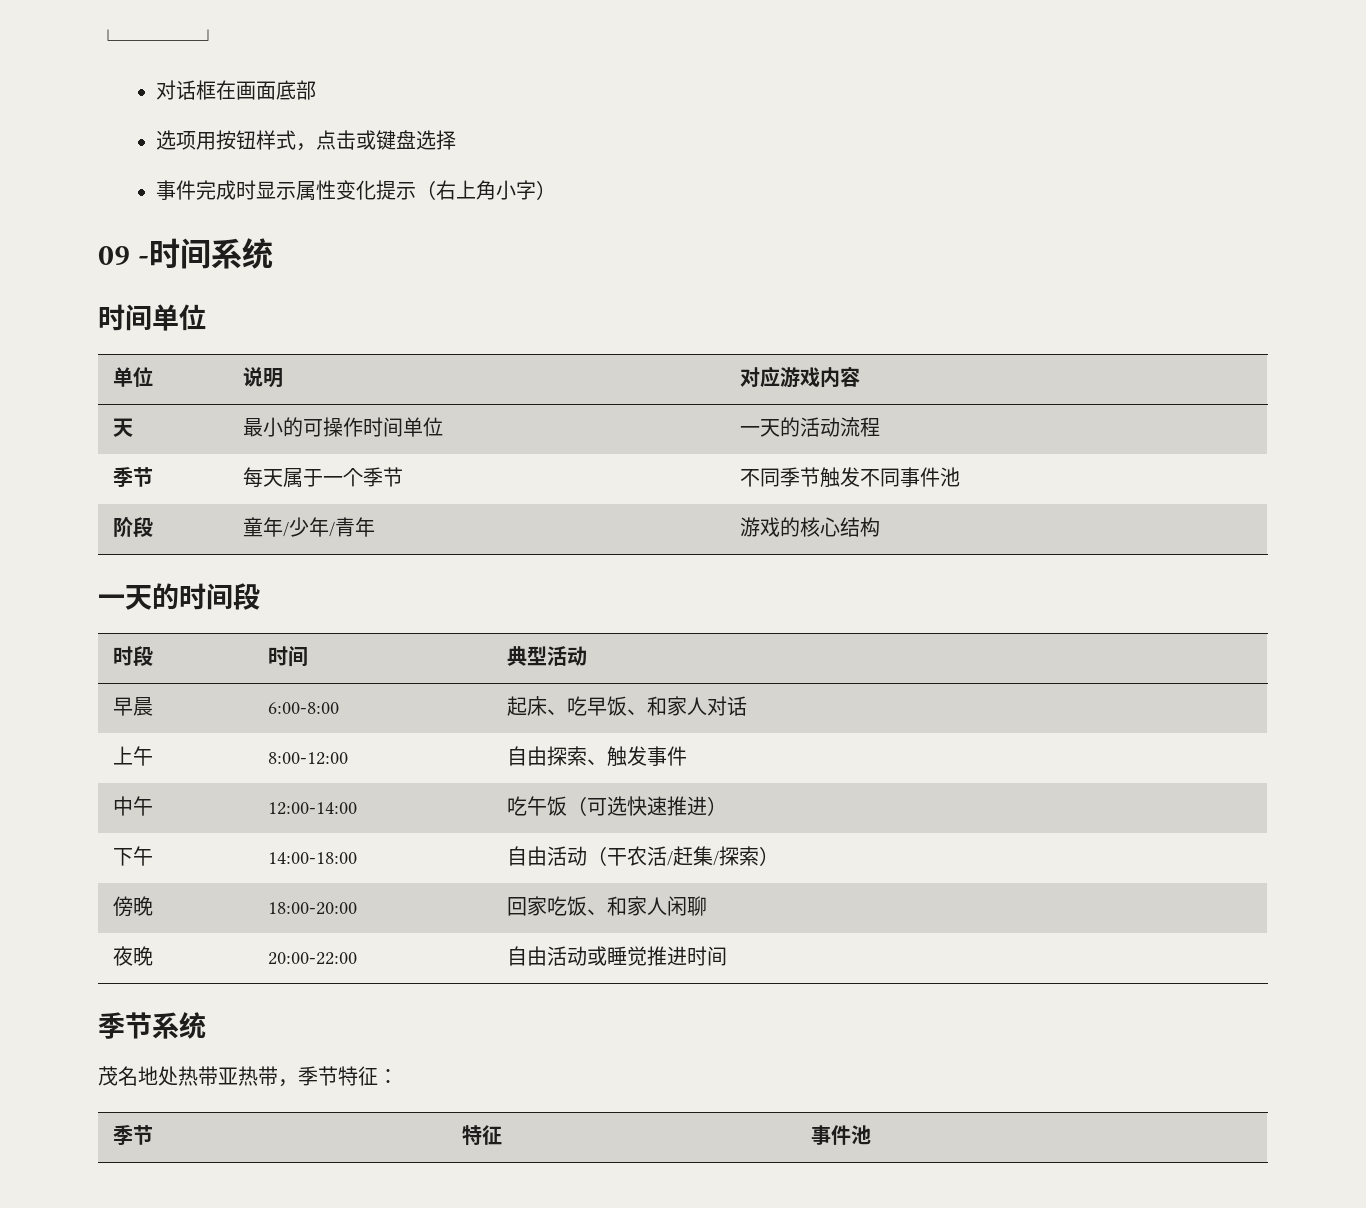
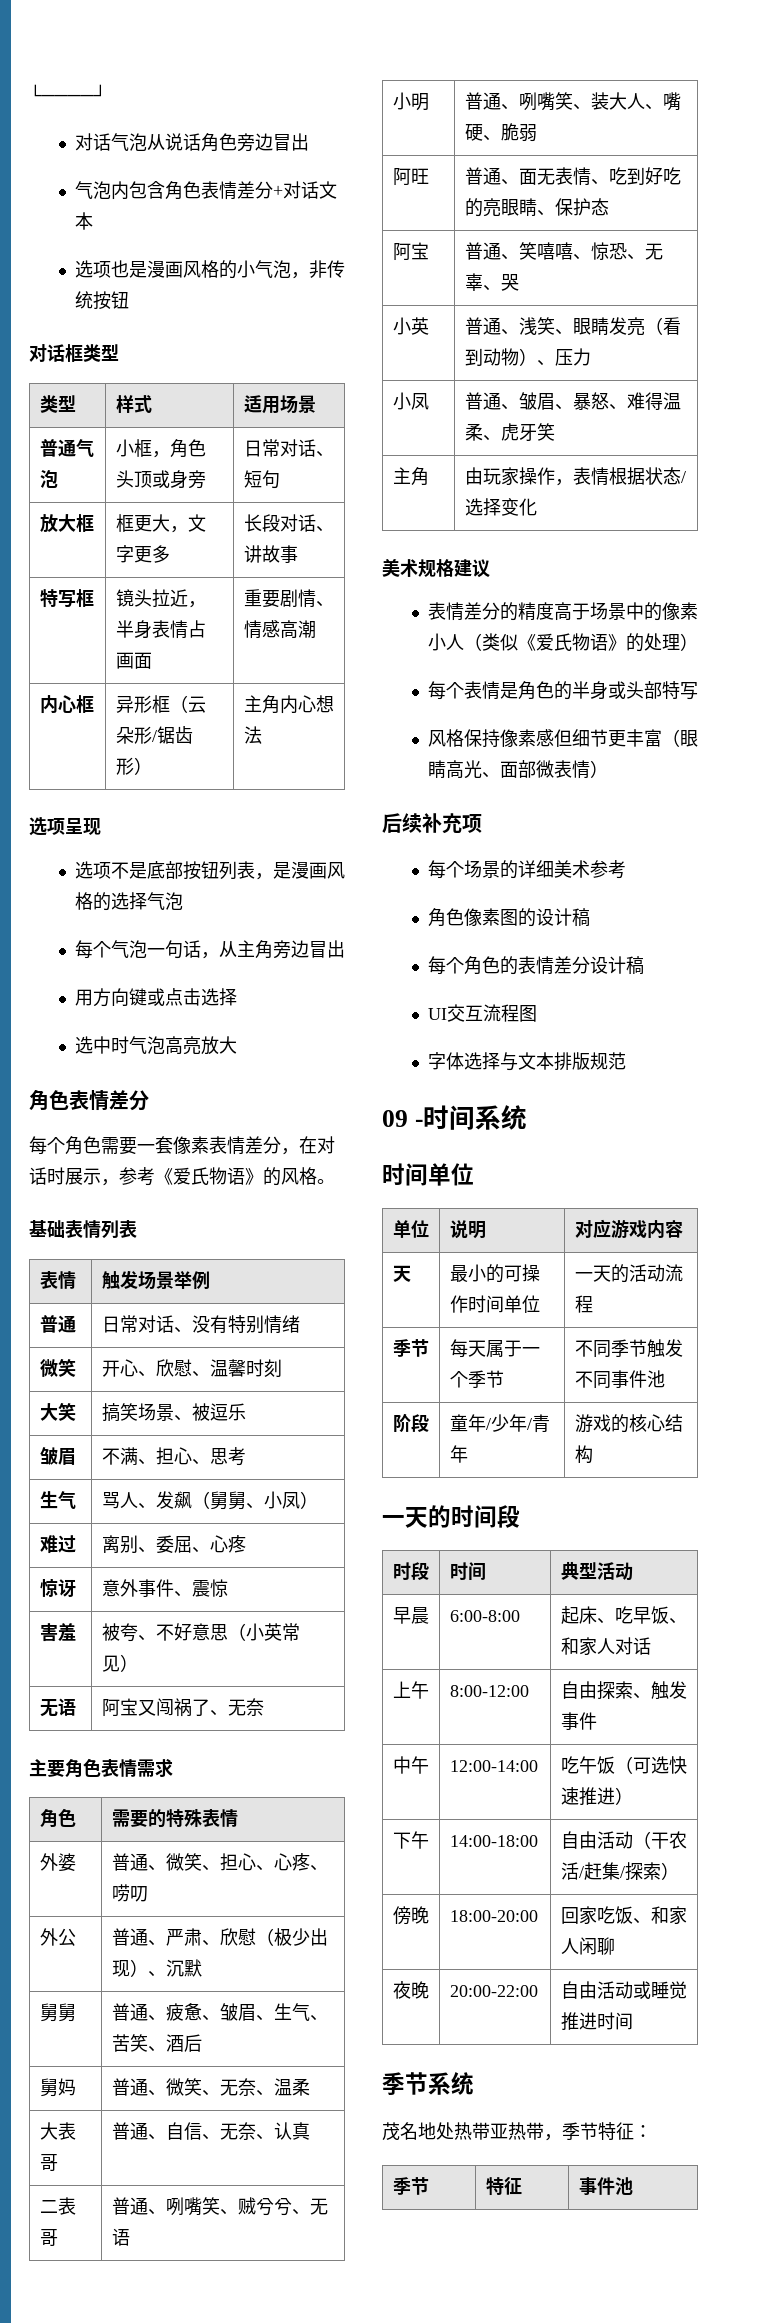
[196,80,317,100] [156,130,457,151] [156,180,557,201] 框在画面底部 // 选项用按钮样式，点击或键盘选择 // 事件完成时显示属性变化提示（右上角小字） -> [110,133,309,152] [74,181,337,200] [74,212,93,230] [74,260,345,279] [74,291,129,310] [29,344,119,362] [39,395,76,413] [115,395,152,413] [243,395,316,414] [39,439,94,457] [39,470,58,488] [115,439,206,458] [115,470,206,489] [243,439,334,457] [243,470,280,489] [39,514,94,533] [115,514,206,533] [115,545,170,563] [243,514,334,532] [243,545,298,563] [39,589,94,608] [115,589,206,608] [115,620,206,639] [115,652,152,669] [243,589,334,608] [243,620,316,639] [39,695,94,714] [115,695,206,713] [115,726,193,744] [115,757,152,775] [243,695,334,714] [243,726,262,744] [29,817,101,836] [74,861,345,880] [74,892,183,911] [74,940,345,959] [74,988,237,1007] [74,1036,237,1055] [29,1089,149,1111] [29,1136,335,1155] [29,1167,335,1186] [29,1220,137,1239] [39,1271,76,1289] [101,1270,210,1289] [39,1315,76,1333] [101,1315,300,1334] [39,1359,76,1377] [101,1359,282,1378] [39,1403,76,1421] [101,1403,246,1422] [39,1447,76,1466] [101,1447,246,1466] [39,1491,76,1509] [101,1491,318,1510] [39,1535,76,1554] [101,1535,246,1554] [39,1579,76,1597] [101,1579,228,1597] [39,1623,76,1642] [101,1623,300,1642] [101,1654,138,1672] [39,1698,76,1717] [101,1698,264,1717] [29,1758,173,1778] [39,1808,76,1828] [111,1809,238,1828] [39,1853,76,1872] [111,1853,328,1871] [111,1884,148,1902] [39,1928,76,1946] [111,1928,328,1946] [111,1959,202,1977] [39,2003,76,2022] [111,2003,328,2021] [111,2034,202,2052] [39,2078,76,2097] [111,2078,310,2096] [39,2122,76,2140] [39,2154,58,2171] [111,2122,310,2140] [39,2197,76,2215] [39,2229,58,2246] [111,2197,328,2216] [111,2228,130,2246] [392,92,429,111] [464,92,681,111] [464,123,537,142] [392,167,429,186] [464,167,681,186] [464,198,609,217] [392,242,429,261] [464,242,663,260] [464,273,519,291] [392,317,429,335] [464,317,681,336] [464,348,591,366] [392,392,429,410] [464,392,681,410] [464,423,555,442] [392,467,429,486] [464,467,686,486] [464,498,537,516] [382,558,490,578] [427,602,698,621] [427,633,698,652] [427,681,698,700] [427,729,698,748] [427,760,608,779] [382,813,482,834] [427,860,626,879] [427,908,590,927] [427,956,644,975] [427,1004,537,1022] [427,1052,626,1071] 气泡从说话角色旁边冒出 // 气泡内包含角色表情差分+对话文本 // 选项也是漫画风格的小气泡，非传统按钮 // 对话框类型 // 类型 | 样式 | 适用场景 // 普通气泡 | 小框，角色头顶或身旁 | 日常对话、短句 // 放大框 | 框更大，文字更多 | 长段对话、讲故事 // 特写框 | 镜头拉近，半身表情占画面 | 重要剧情、情感高潮 // 内心框 | 异形框（云朵形/锯齿形） | 主角内心想法 // 选项呈现 // 选项不是底部按钮列表，是漫画风格的选择气泡 // 每个气泡一句话，从主角旁边冒出 // 用方向键或点击选择 // 选中时气泡高亮放大 // 角色表情差分 // 每个角色需要一套像素表情差分，在对话时展示，参考《爱氏物语》的风格。 // 基础表情列表 // 表情 | 触发场景举例 // 普通 | 日常对话、没有特别情绪 // 微笑 | 开心、欣慰、温馨时刻 // 大笑 | 搞笑场景、被逗乐 // 皱眉 | 不满、担心、思考 // 生气 | 骂人、发飙（舅舅、小凤） // 难过 | 离别、委屈、心疼 // 惊讶 | 意外事件、震惊 // 害羞 | 被夸、不好意思（小英常见） // 无语 | 阿宝又闯祸了、无奈 // 主要角色表情需求 // 角色 | 需要的特殊表情 // 外婆 | 普通、微笑、担心、心疼、唠叨 // 外公 | 普通、严肃、欣慰（极少出现）、沉默 // 舅舅 | 普通、疲惫、皱眉、生气、苦笑、酒后 // 舅妈 | 普通、微笑、无奈、温柔 // 大表哥 | 普通、自信、无奈、认真 // 二表哥 | 普通、咧嘴笑、贼兮兮、无语 // 小明 | 普通、咧嘴笑、装大人、嘴硬、脆弱 // 阿旺 | 普通、面无表情、吃到好吃的亮眼睛、保护态 // 阿宝 | 普通、笑嘻嘻、惊恐、无辜、哭 // 小英 | 普通、浅笑、眼睛发亮（看到动物）、压力 // 小凤 | 普通、皱眉、暴怒、难得温柔、虎牙笑 // 主角 | 由玩家操作，表情根据状态/选择变化 // 美术规格建议 // 表情差分的精度高于场景中的像素小人（类似《爱氏物语》的处理） // 每个表情是角色的半身或头部特写 // 风格保持像素感但细节更丰富（眼睛高光、面部微表情） // 后续补充项 // 每个场景的详细美术参考 // 角色像素图的设计稿 // 每个角色的表情差分设计稿 // UI交互流程图 // 字体选择与文本排版规范

